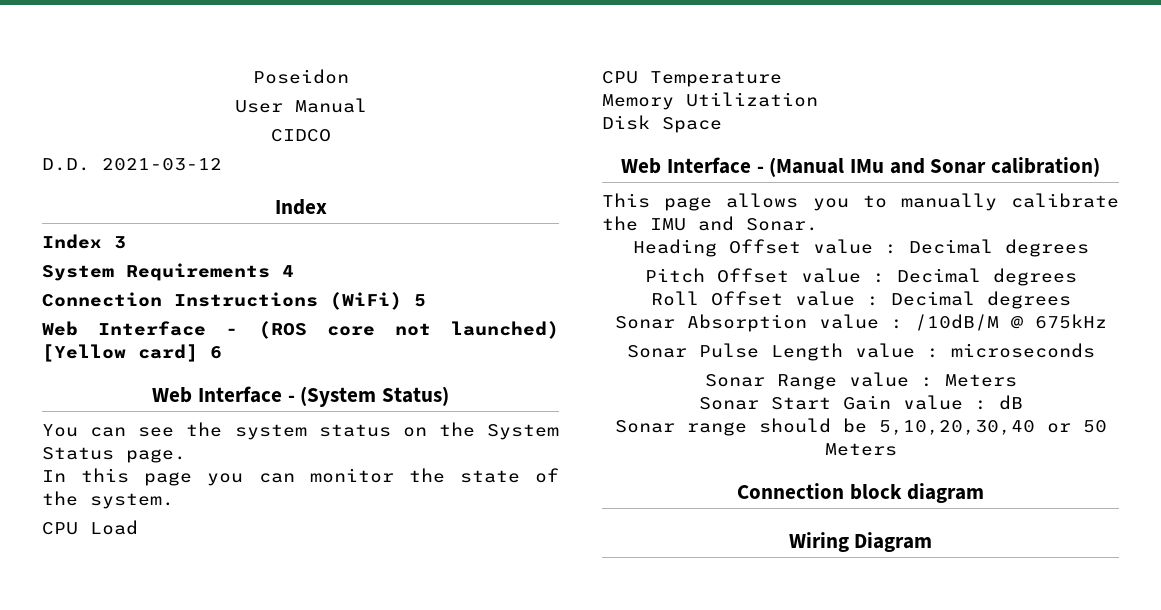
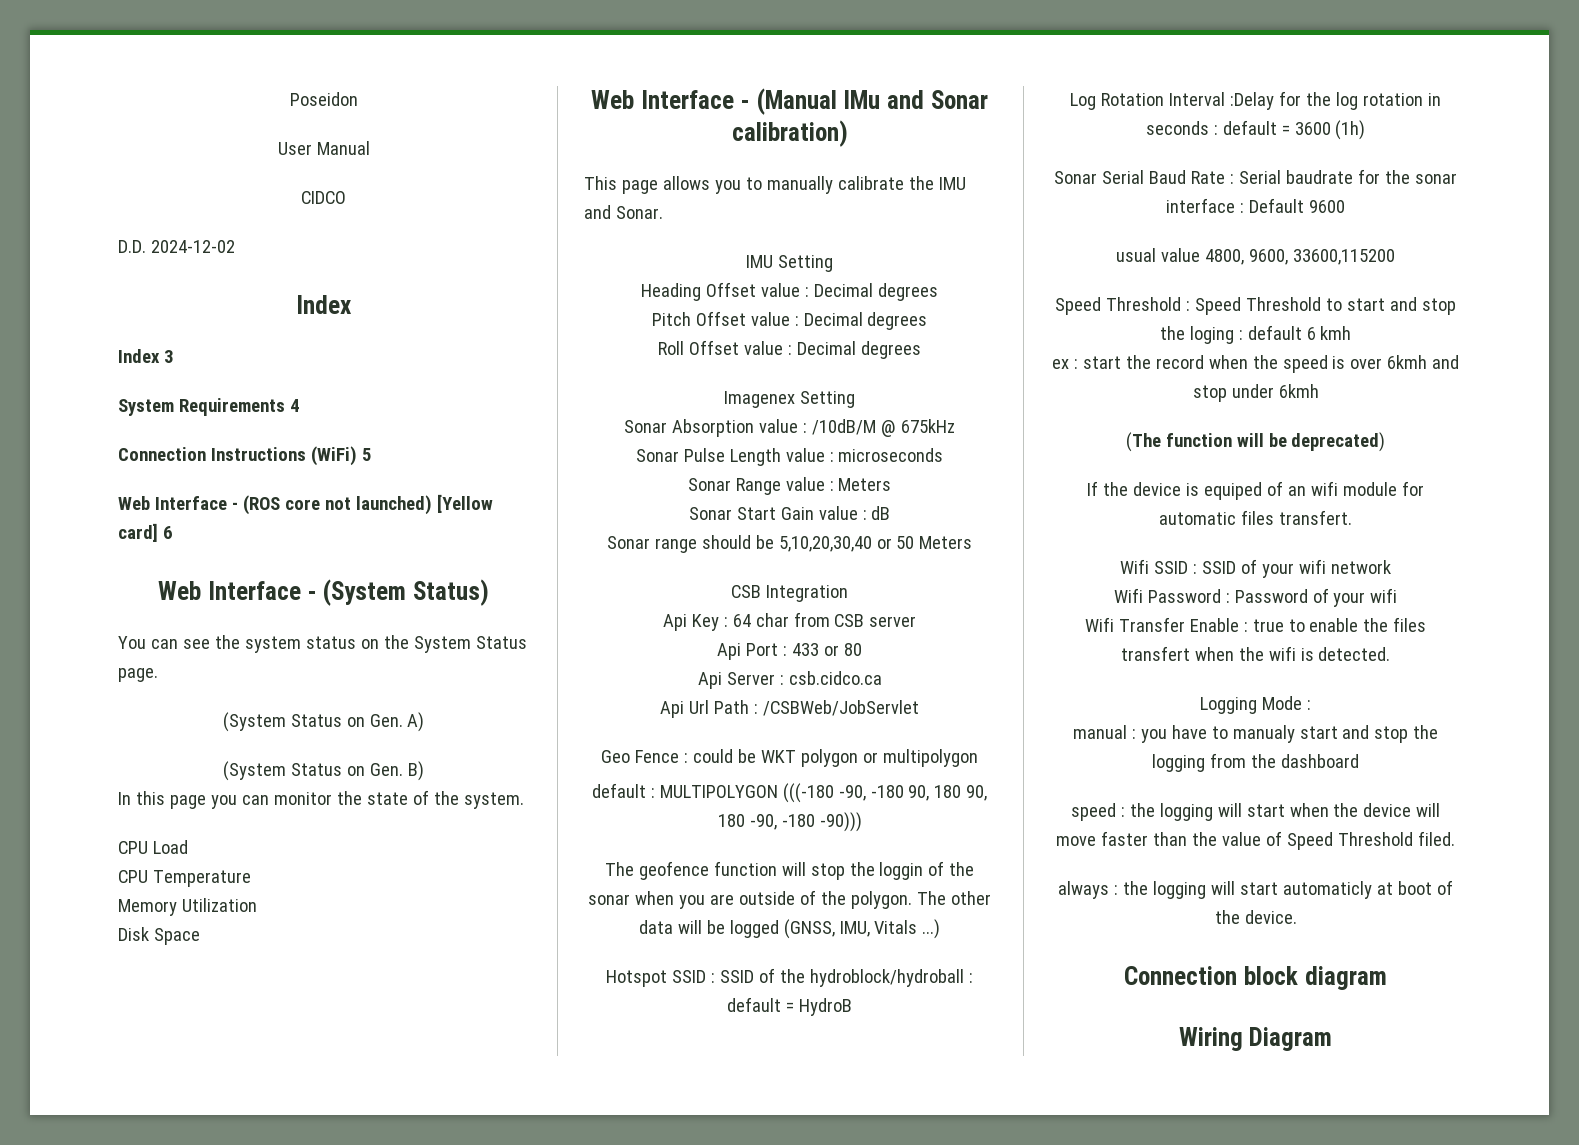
[102,158,222,171] 2021-03-12 -> [150,240,235,253] 2024-12-02
(186, 456) none -> [222,712,425,732] [223,761,424,781] // (System Status on Gen. A) // (System Status on Gen. B)
(818, 224) none -> [746,255,833,272] // IMU Setting
(1071, 300) none -> [724,391,855,408] // Imagenex Setting
(897, 449) none -> [731,585,848,602] [662,612,917,631] [717,643,862,660] [697,671,882,689] [660,700,919,718] [601,749,978,767] [591,783,988,803] [717,812,862,832] [604,861,975,880] [588,890,991,909] [638,919,941,939] [606,968,973,987] [727,997,852,1016] [1070,91,1441,110] [1145,120,1366,140] [1054,169,1457,184] [1166,198,1345,213] [1116,248,1395,265] [1055,297,1456,315] [1159,325,1352,344] [1051,355,1460,373] [1192,384,1319,402] [1125,432,1386,452] [1087,481,1424,500] [1159,510,1352,525] [1120,559,1391,578] [1113,588,1398,607] [1084,617,1427,632] [1120,646,1391,661] [1200,696,1311,714] [1072,725,1439,743] [1152,753,1359,772] [1070,803,1441,821] [1056,831,1455,850] [1058,880,1453,899] [1214,910,1297,924] // CSB Integration // Api Key : 64 char from CSB server // Api Port : 433 or 80 // Api Server : csb.cidco.ca // Api Url Path : /CSBWeb/JobServlet // Geo Fence : could be WKT polygon or multipolygon // default : MULTIPOLYGON (((-180 -90, -180 90, 180 90, 180 -90, -180 -90))) // The geofence function will stop the loggin of the sonar when you are outside of the polygon. The other data will be logged (GNSS, IMU, Vitals ...) // Hotspot SSID : SSID of the hydroblock/hydroball : default = HydroB // Log Rotation Interval :Delay for the log rotation in seconds : default = 3600 (1h) // Sonar Serial Baud Rate : Serial baudrate for the sonar interface : Default 9600 // usual value 4800, 9600, 33600,115200 // Speed Threshold : Speed Threshold to start and stop the loging : default 6 kmh // ex : start the record when the speed is over 6kmh and stop under 6kmh // (The function will be deprecated) // If the device is equiped of an wifi module for automatic files transfert. // Wifi SSID : SSID of your wifi network // Wifi Password : Password of your wifi // Wifi Transfer Enable : true to enable the files transfert when the wifi is detected. // Logging Mode : // manual : you have to manualy start and stop the logging from the dashboard // speed : the logging will start when the device will move faster than the value of Speed Threshold filed. // always : the logging will start automaticly at boot of the device.

